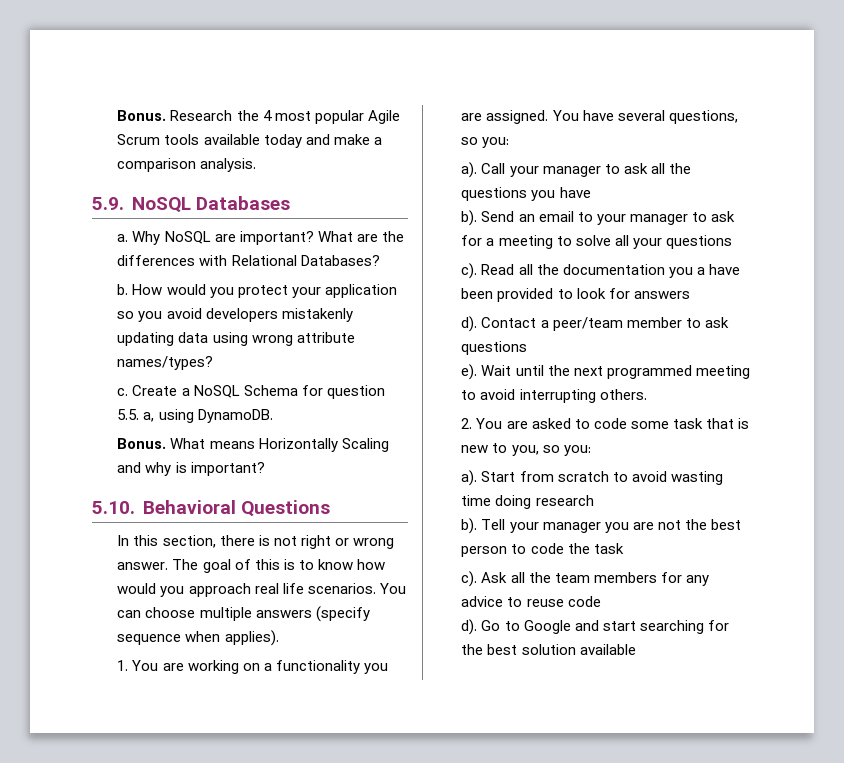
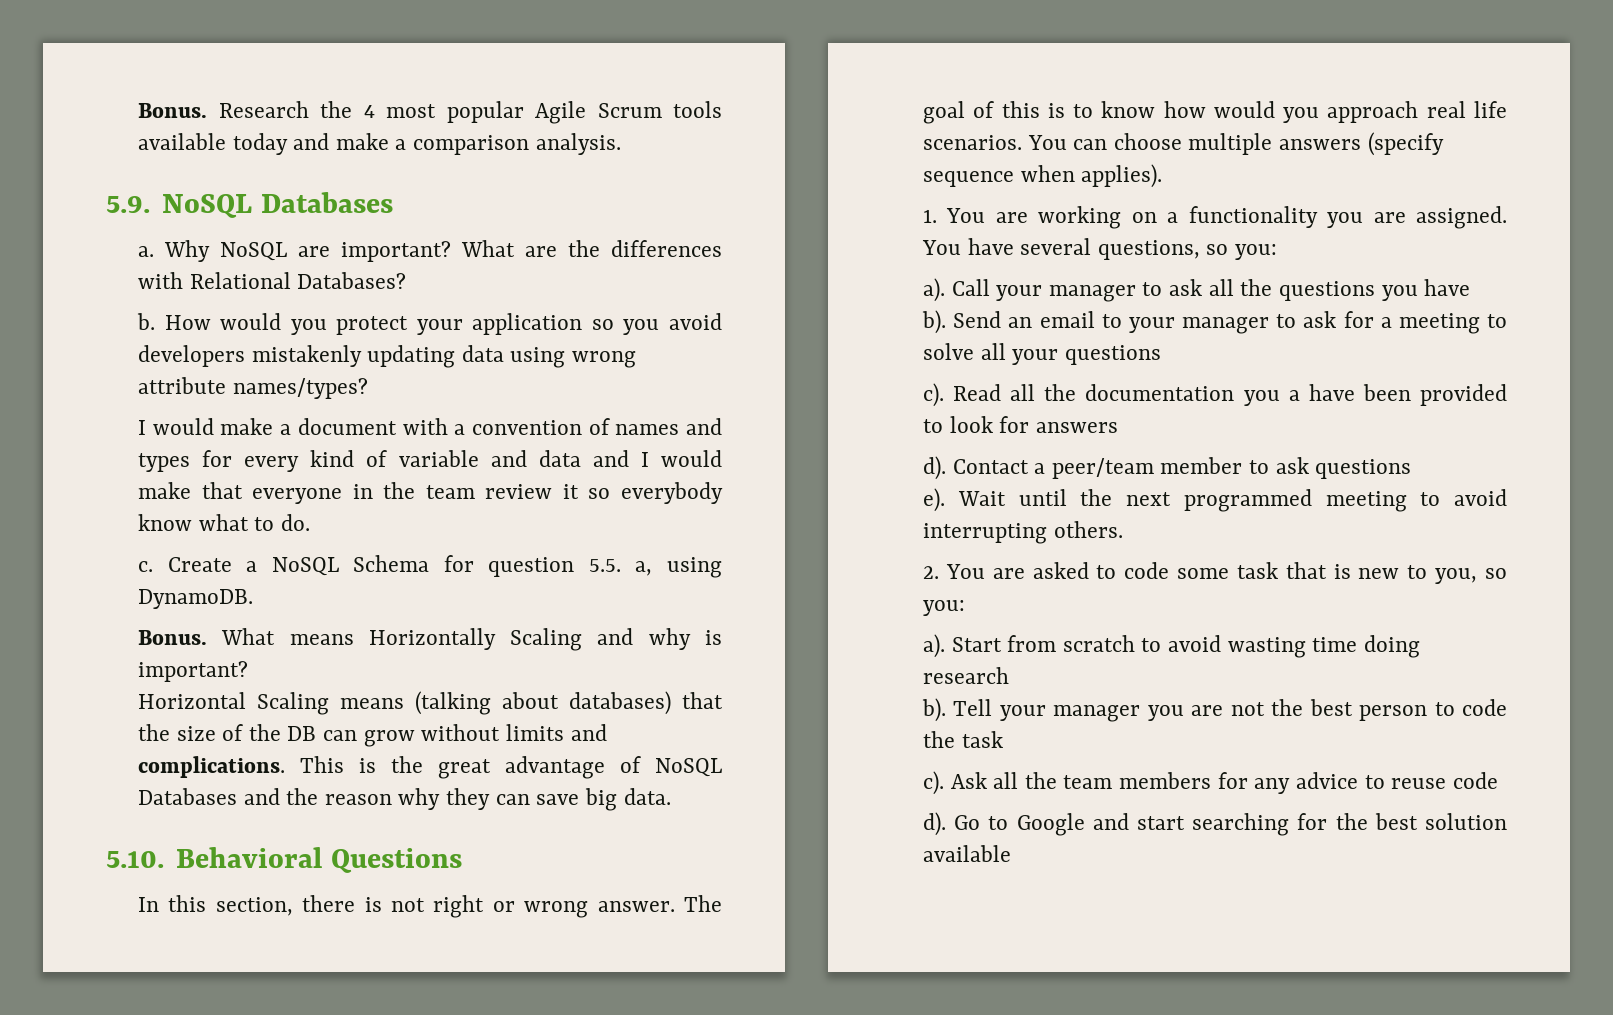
(214, 363) none -> [138,418,722,435] [138,450,722,472] [138,482,724,504] [138,514,310,531] // I would make a document with a convention of names and types for every kind of variable and data and I would make that everyone in the team review it so everybody know what to do.
(265, 469) none -> [138,691,724,715] [138,724,607,747] [138,756,722,779] [138,788,671,811] // Horizontal Scaling means (talking about databases) that the size of the DB can grow without limits and complications. This is the great advantage of NoSQL Databases and the reason why they can save big data.

